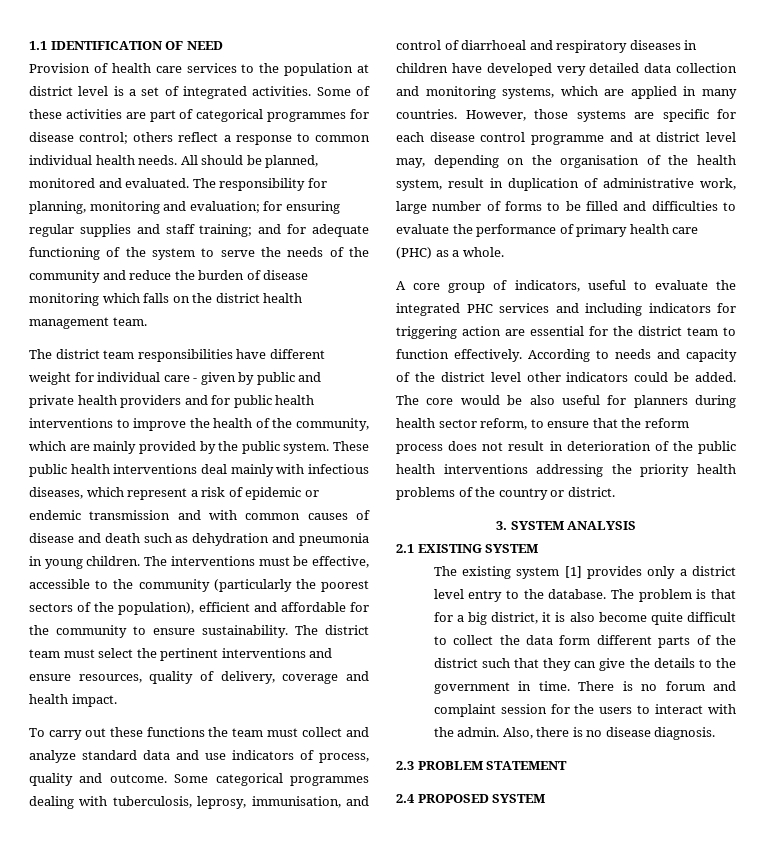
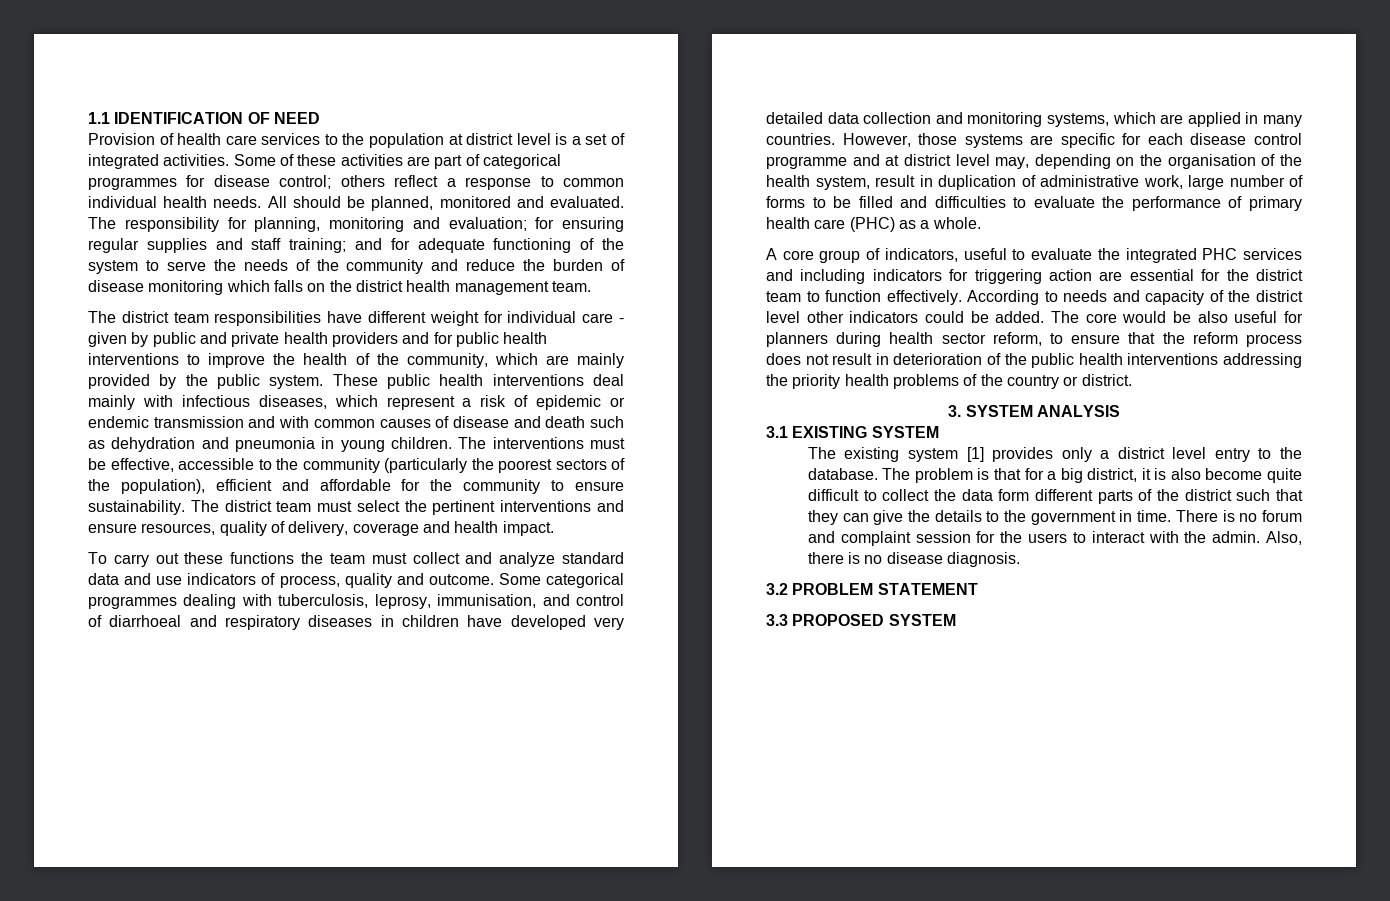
[396,544,414,553] 2.1 -> [766,426,788,438] 3.1
[396,761,414,770] 2.3 -> [766,583,788,595] 3.2
[396,794,415,803] 2.4 -> [766,614,788,626] 3.3

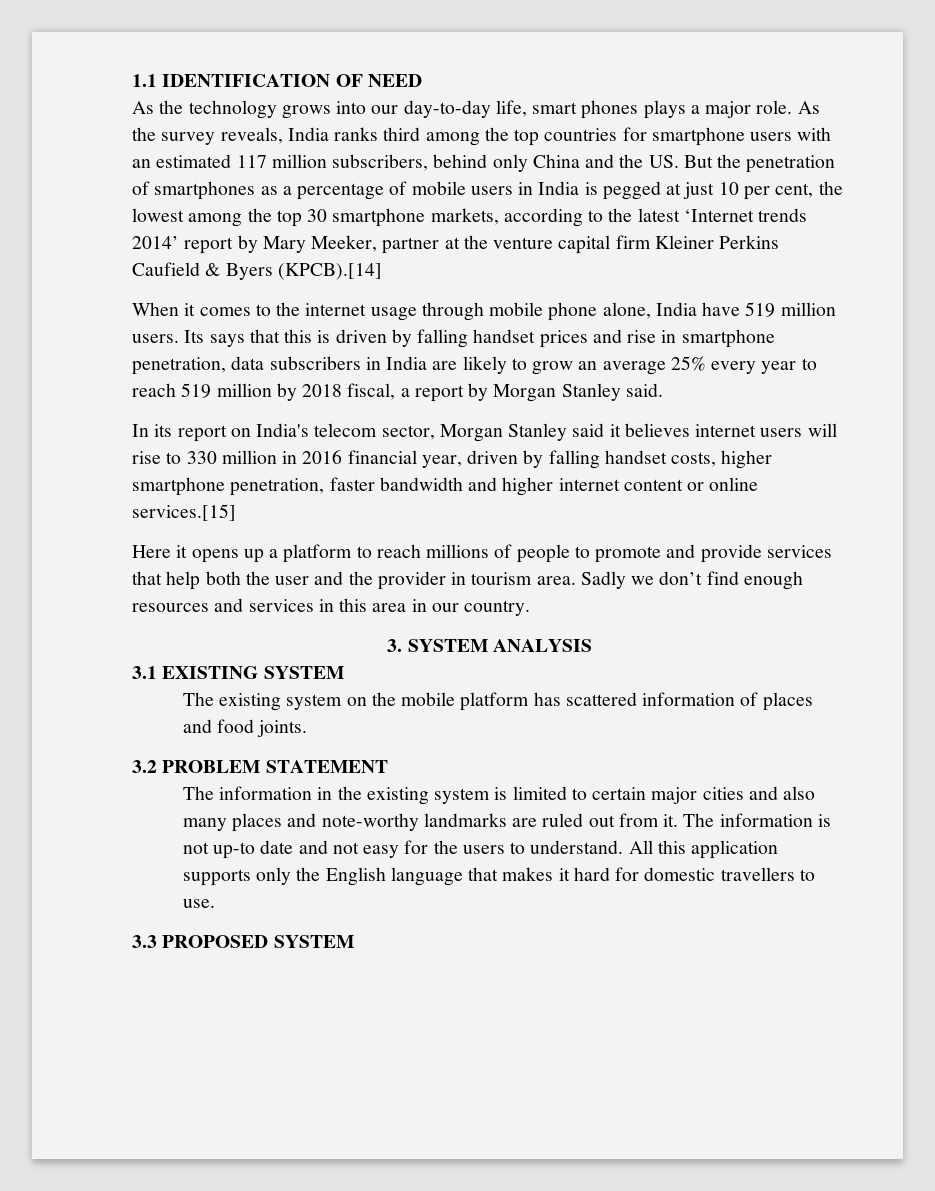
[88,133,625,148] [88,154,561,169] [88,175,625,190] [88,196,624,211] [88,217,624,232] [88,238,625,253] [88,259,625,274] [88,280,591,295] [88,311,624,326] [88,332,548,347] [88,353,625,368] [88,374,624,389] [88,395,625,410] [88,416,624,428] [88,437,625,452] [88,458,625,473] [88,479,625,494] [88,500,624,515] [88,521,554,536] [88,552,624,567] [88,573,625,588] [88,594,624,609] [88,615,624,630] [766,112,1302,127] [766,133,1302,148] [766,154,1302,169] [766,175,1303,190] [766,196,1302,211] [766,217,981,232] [766,248,1302,263] [766,269,1303,284] [766,290,1303,305] [766,311,1303,323] [766,332,1302,347] [766,353,1302,368] [766,374,1132,389] Provision of health care services to the population at district level is a set of integrated activities. Some of these activities are part of categorical programmes for disease control; others reflect a response to common individual health needs. All should be planned, monitored and evaluated. The responsibility for planning, monitoring and evaluation; for ensuring regular supplies and staff training; and for adequate functioning of the system to serve the needs of the community and reduce the burden of disease monitoring which falls on the district health management team. // The district team responsibilities have different weight for individual care - given by public and private health providers and for public health interventions to improve the health of the community, which are mainly provided by the public system. These public health interventions deal mainly with infectious diseases, which represent a risk of epidemic or endemic transmission and with common causes of disease and death such as dehydration and pneumonia in young children. The interventions must be effective, accessible to the community (particularly the poorest sectors of the population), efficient and affordable for the community to ensure sustainability. The district team must select the pertinent interventions and ensure resources, quality of delivery, coverage and health impact. // To carry out these functions the team must collect and analyze standard data and use indicators of process, quality and outcome. Some categorical programmes dealing with tuberculosis, leprosy, immunisation, and control of diarrhoeal and respiratory diseases in children have developed very detailed data collection and monitoring systems, which are applied in many countries. However, those systems are specific for each disease control programme and at district level may, depending on the organisation of the health system, result in duplication of administrative work, large number of forms to be filled and difficulties to evaluate the performance of primary health care (PHC) as a whole. // A core group of indicators, useful to evaluate the integrated PHC services and including indicators for triggering action are essential for the district team to function effectively. According to needs and capacity of the district level other indicators could be added. The core would be also useful for planners during health sector reform, to ensure that the reform process does not result in deterioration of the public health interventions addressing the priority health problems of the country or district. -> [132,100,820,119] [132,127,832,146] [132,154,836,173] [132,181,843,200] [132,208,808,227] [132,235,780,254] [132,262,382,280] [132,302,836,321] [132,329,775,348] [132,356,817,375] [132,383,663,402] [132,423,837,442] [132,450,773,469] [132,477,759,496] [132,504,236,521] [132,544,832,563] [132,571,803,590] [132,598,531,616] As the technology grows into our day-to-day life, smart phones plays a major role. As the survey reveals, India ranks third among the top countries for smartphone users with an estimated 117 million subscribers, behind only China and the US. But the penetration of smartphones as a percentage of mobile users in India is pegged at just 10 per cent, the lowest among the top 30 smartphone markets, according to the latest ‘Internet trends 2014’ report by Mary Meeker, partner at the venture capital firm Kleiner Perkins Caufield & Byers (KPCB).[14] // When it comes to the internet usage through mobile phone alone, India have 519 million users. Its says that this is driven by falling handset prices and rise in smartphone penetration, data subscribers in India are likely to grow an average 25% every year to reach 519 million by 2018 fiscal, a report by Morgan Stanley said. // In its report on India's telecom sector, Morgan Stanley said it believes internet users will rise to 330 million in 2016 financial year, driven by falling handset costs, higher smartphone penetration, faster bandwidth and higher internet content or online services.[15] // Here it opens up a platform to reach millions of people to promote and provide services that help both the user and the provider in tourism area. Sadly we don’t find enough resources and services in this area in our country.
[966,447,1302,462] [807,468,1302,483] [807,489,1303,504] [807,510,1303,525] [807,531,1302,546] [807,552,1021,567] [766,583,978,595] [1] provides only a district level entry to the database. The problem is that for a big district, it is also become quite difficult to collect the data form different parts of the district such that they can give the details to the government in time. There is no forum and complaint session for the users to interact with the admin. Also, there is no disease diagnosis. // 3.2 PROBLEM STATEMENT -> [346,692,813,711] [182,719,308,737] [132,760,388,773] [182,786,816,805] [182,813,832,832] [182,840,779,859] [182,867,816,886] [182,899,215,908] on the mobile platform has scattered information of places and food joints. // 3.2 PROBLEM STATEMENT // The information in the existing system is limited to certain major cities and also many places and note-worthy landmarks are ruled out from it. The information is not up-to date and not easy for the users to understand. All this application supports only the English language that makes it hard for domestic travellers to use.

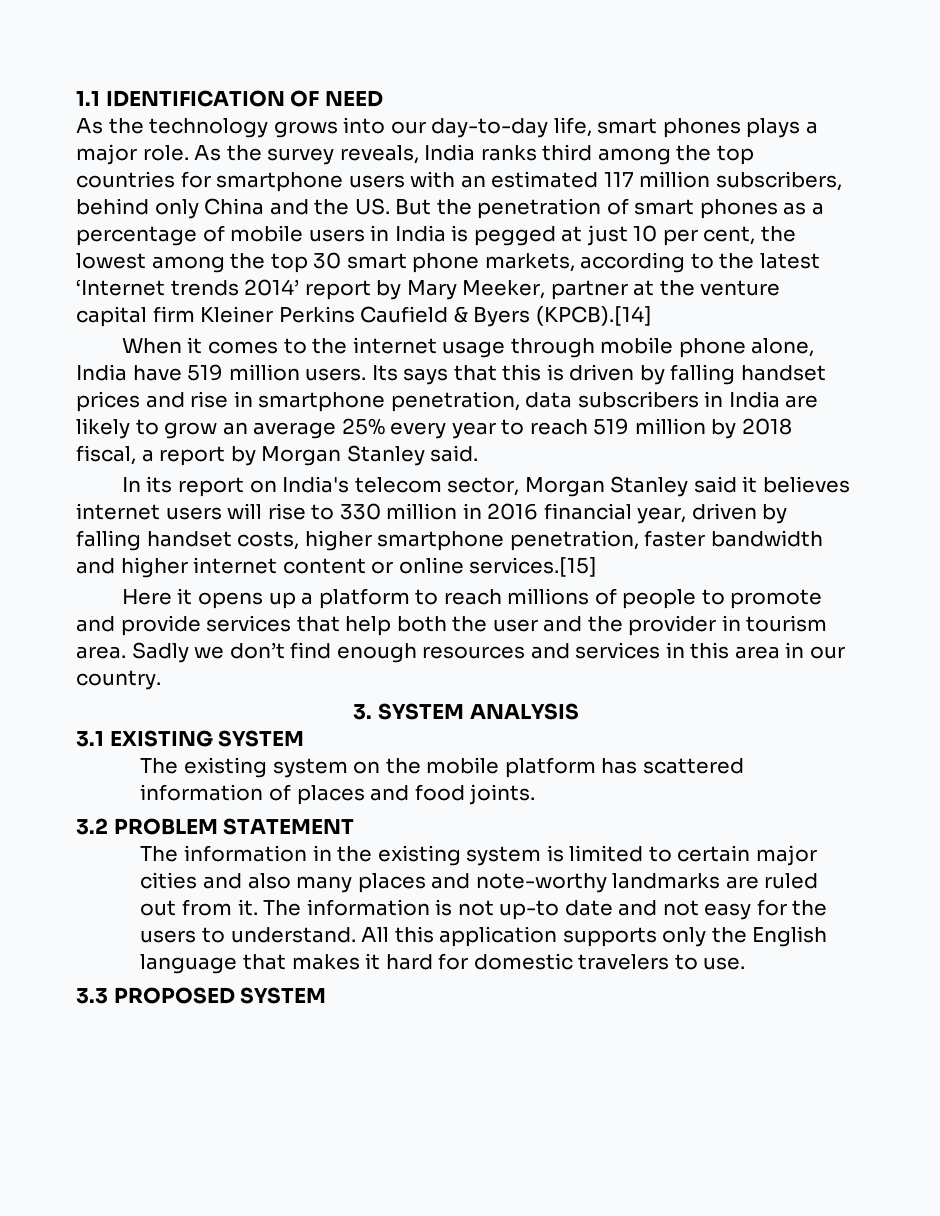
[154,181,256,200] smartphones -> [634,199,778,219] smart phones
[332,208,426,227] smartphone -> [346,253,480,273] smart phone
[720,867,795,881] travellers -> [578,954,670,970] travelers

